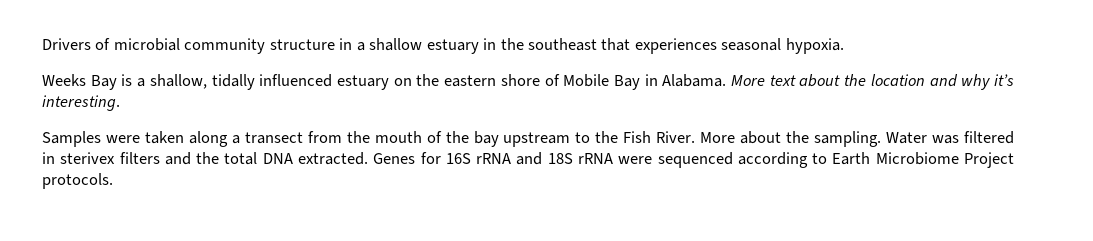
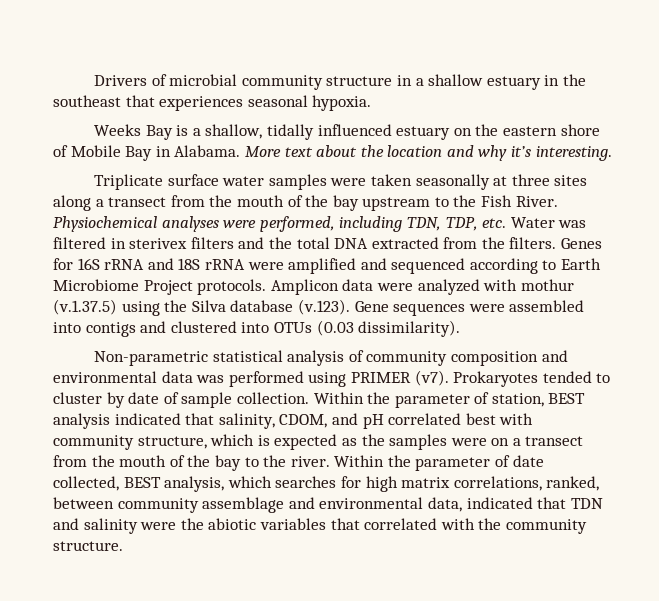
[42,131,184,147] Samples were taken -> [94,174,588,190] Triplicate surface water samples were taken seasonally at three sites
[700,131,882,147] More about the sampling. -> [53,216,507,232] Physiochemical analyses were performed, including TDN, TDP, etc.
[298,152,368,165] extracted. -> [371,237,557,249] extracted from the filters.
(653, 160) none -> [288,258,387,274] amplified and
(113, 181) none -> [270,279,574,295] [53,299,585,316] [53,320,461,337] [94,350,568,366] [53,370,611,387] [53,392,586,408] [53,413,534,429] [53,434,584,450] [53,455,544,471] [53,476,600,492] [53,497,603,513] [53,518,587,534] [53,541,123,551] Amplicon data were analyzed with mothur (v.1.37.5) using the Silva database (v.123). Gene sequences were assembled into contigs and clustered into OTUs (0.03 dissimilarity). // Non-parametric statistical analysis of community composition and environmental data was performed using PRIMER (v7). Prokaryotes tended to cluster by date of sample collection. Within the parameter of station, BEST analysis indicated that salinity, CDOM, and pH correlated best with community structure, which is expected as the samples were on a transect from the mouth of the bay to the river. Within the parameter of date collected, BEST analysis, which searches for high matrix correlations, ranked, between community assemblage and environmental data, indicated that TDN and salinity were the abiotic variables that correlated with the community structure.

